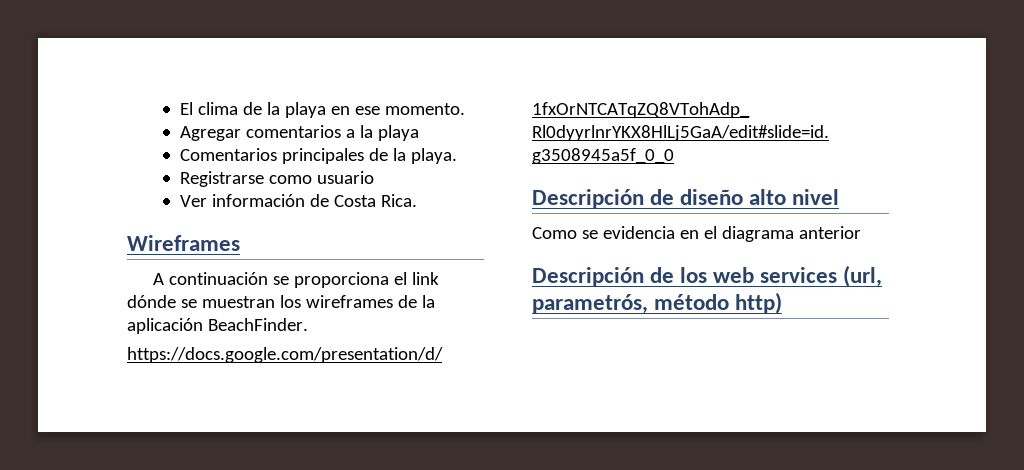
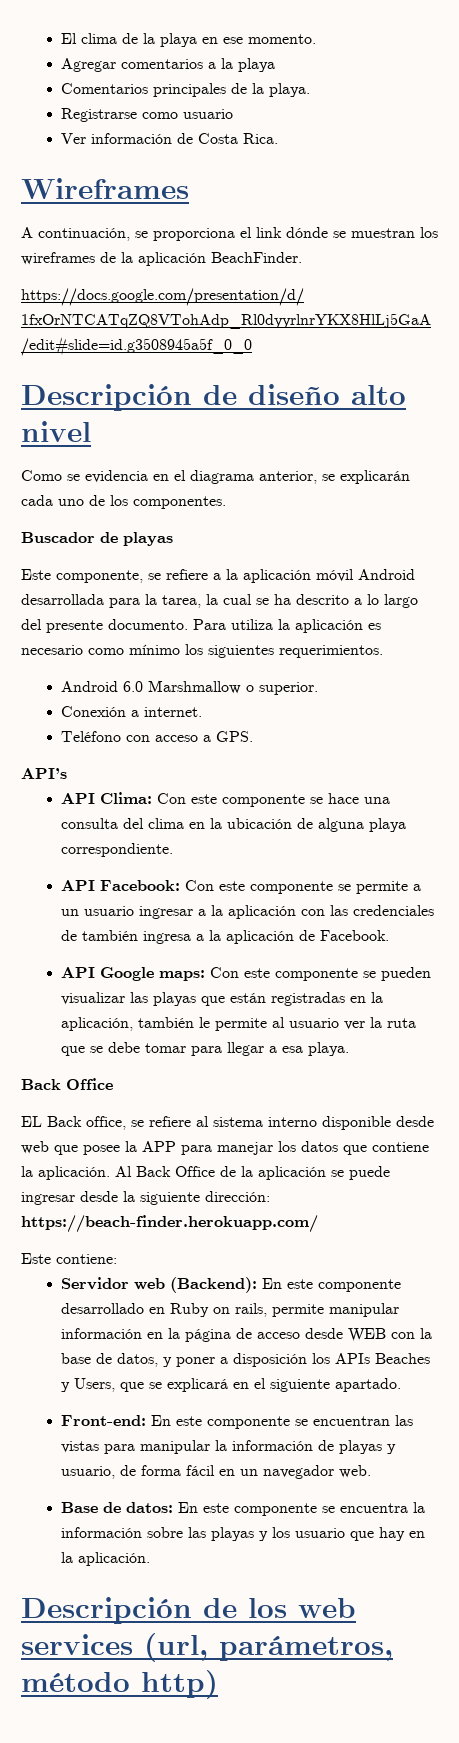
[168,272,268,285] continuación -> [38,228,130,241] continuación,
[798,226,861,239] anterior -> [259,470,410,484] [21,495,226,509] [21,532,173,546] [21,569,415,583] [21,594,418,608] [21,619,381,633] [21,644,383,658] [61,680,319,695] [61,706,203,717] [61,731,254,742] [21,768,67,779] [61,792,391,807] [61,818,407,832] [61,843,174,857] [61,880,422,894] [61,905,435,919] [61,930,390,944] [61,967,432,981] [61,992,384,1006] [61,1017,417,1031] [61,1042,350,1056] [21,1078,113,1090] [21,1116,434,1130] [21,1141,429,1155] [21,1166,390,1180] [21,1191,270,1205] [21,1215,318,1233] [21,1253,117,1264] [61,1277,402,1293] [61,1303,400,1317] [61,1328,433,1342] [61,1353,431,1367] [61,1378,402,1392] [61,1415,414,1429] [61,1440,397,1454] [61,1465,372,1479] [61,1502,426,1516] [61,1527,426,1541] [61,1552,151,1566] anterior, se explicarán cada uno de los componentes. // Buscador de playas // Este componente, se refiere a la aplicación móvil Android desarrollada para la tarea, la cual se ha descrito a lo largo del presente documento. Para utiliza la aplicación es necesario como mínimo los siguientes requerimientos. // Android 6.0 Marshmallow o superior. // Conexión a internet. // Teléfono con acceso a GPS. // API’s // API Clima: Con este componente se hace una consulta del clima en la ubicación de alguna playa correspondiente. // API Facebook: Con este componente se permite a un usuario ingresar a la aplicación con las credenciales de también ingresa a la aplicación de Facebook. // API Google maps: Con este componente se pueden visualizar las playas que están registradas en la aplicación, también le permite al usuario ver la ruta que se debe tomar para llegar a esa playa. // Back Office // EL Back office, se refiere al sistema interno disponible desde web que posee la APP para manejar los datos que contiene la aplicación. Al Back Office de la aplicación se puede ingresar desde la siguiente dirección: https://beach-finder.herokuapp.com/ // Este contiene: // Servidor web (Backend): En este componente desarrollado en Ruby on rails, permite manipular información en la página de acceso desde WEB con la base de datos, y poner a disposición los APIs Beaches y Users, que se explicará en el siguiente apartado. // Front-end: En este componente se encuentran las vistas para manipular la información de playas y usuario, de forma fácil en un navegador web. // Base de datos: En este componente se encuentra la información sobre las playas y los usuario que hay en la aplicación.
[532,294,648,314] parametrós, -> [219,1636,393,1661] parámetros,

